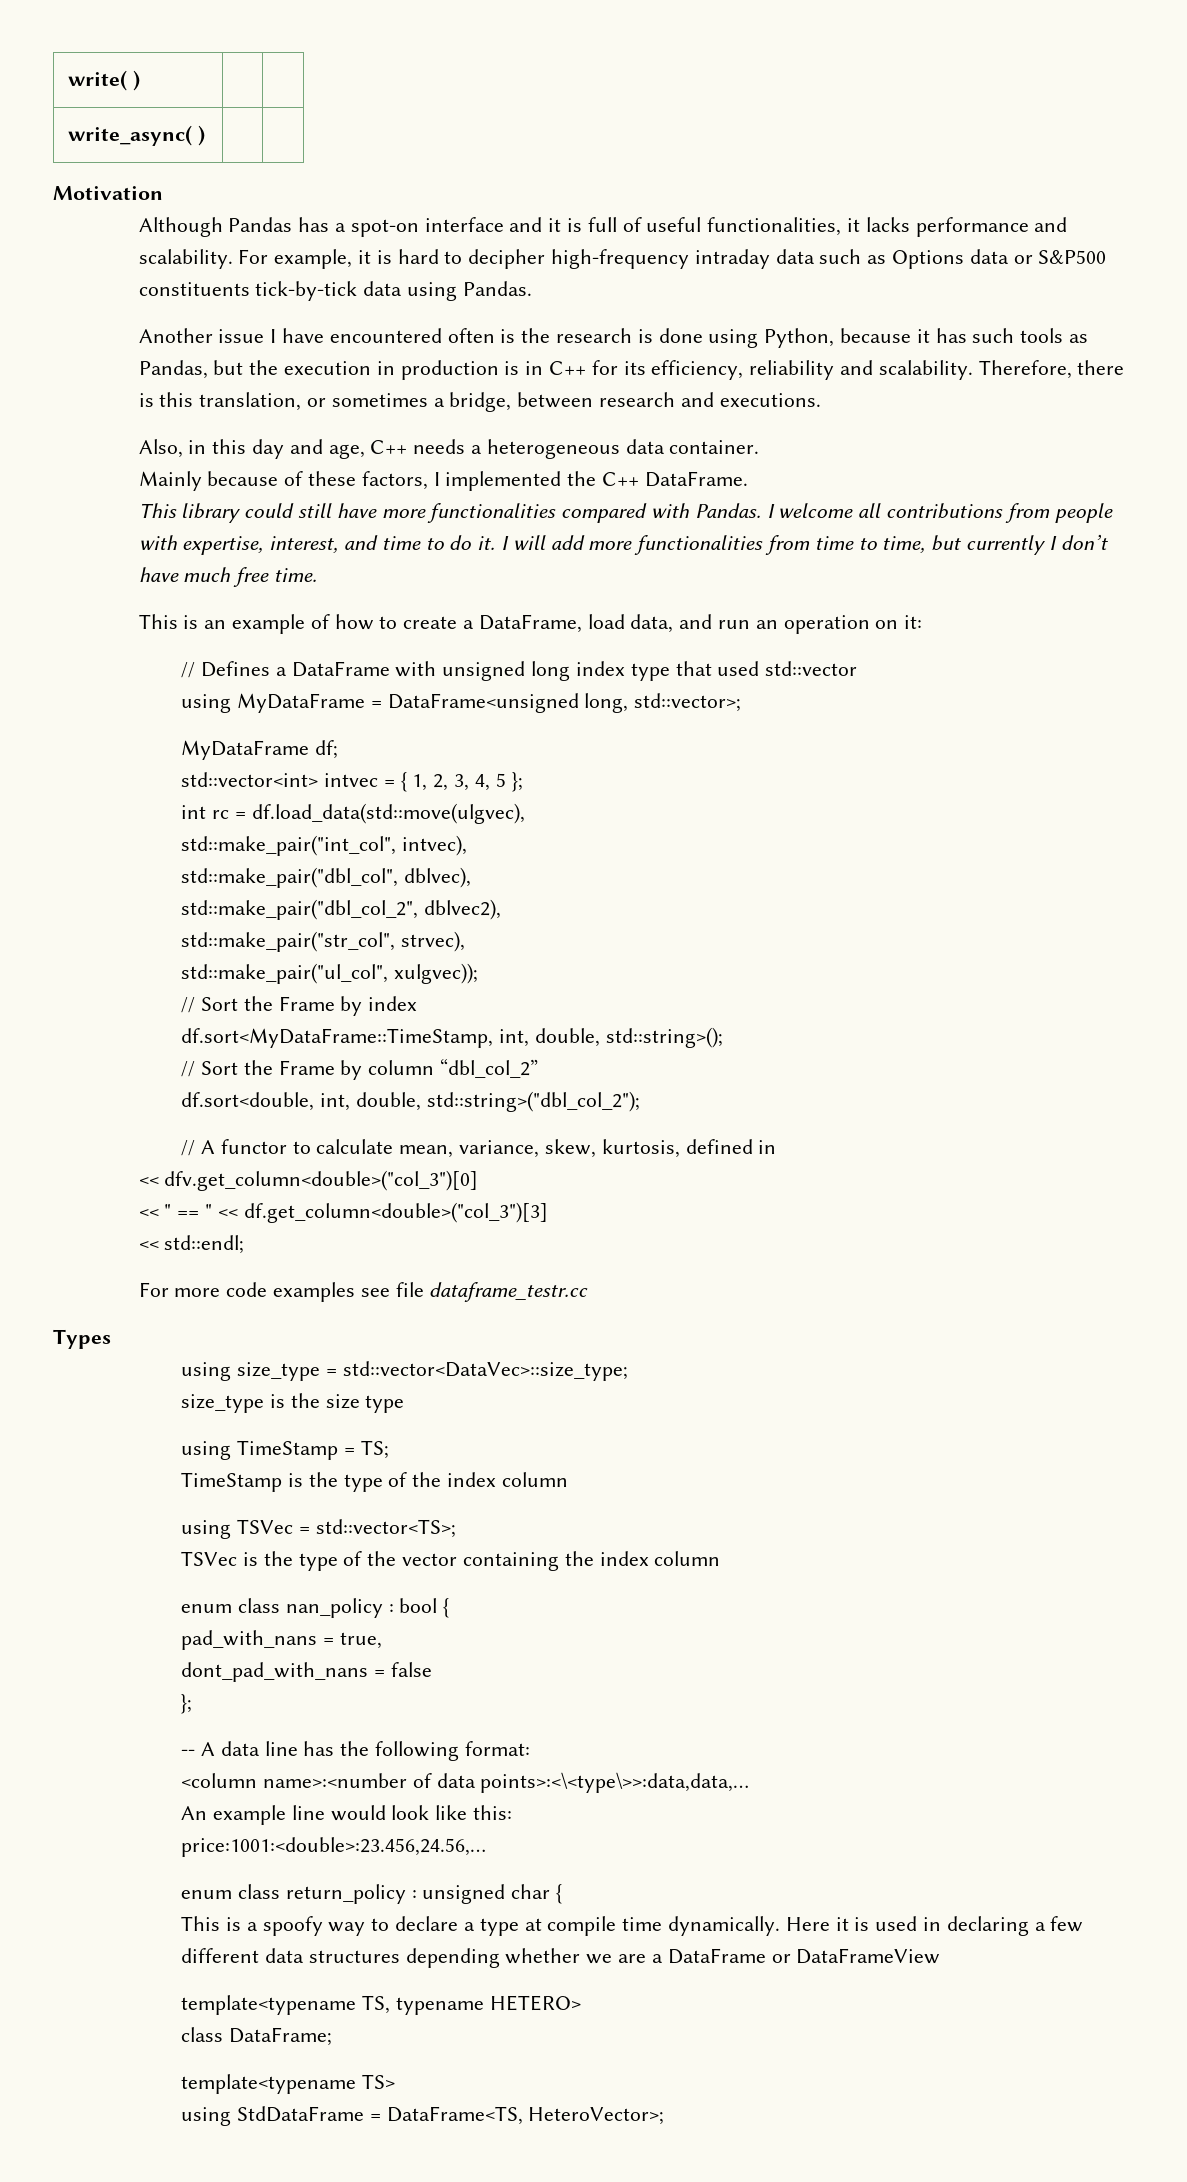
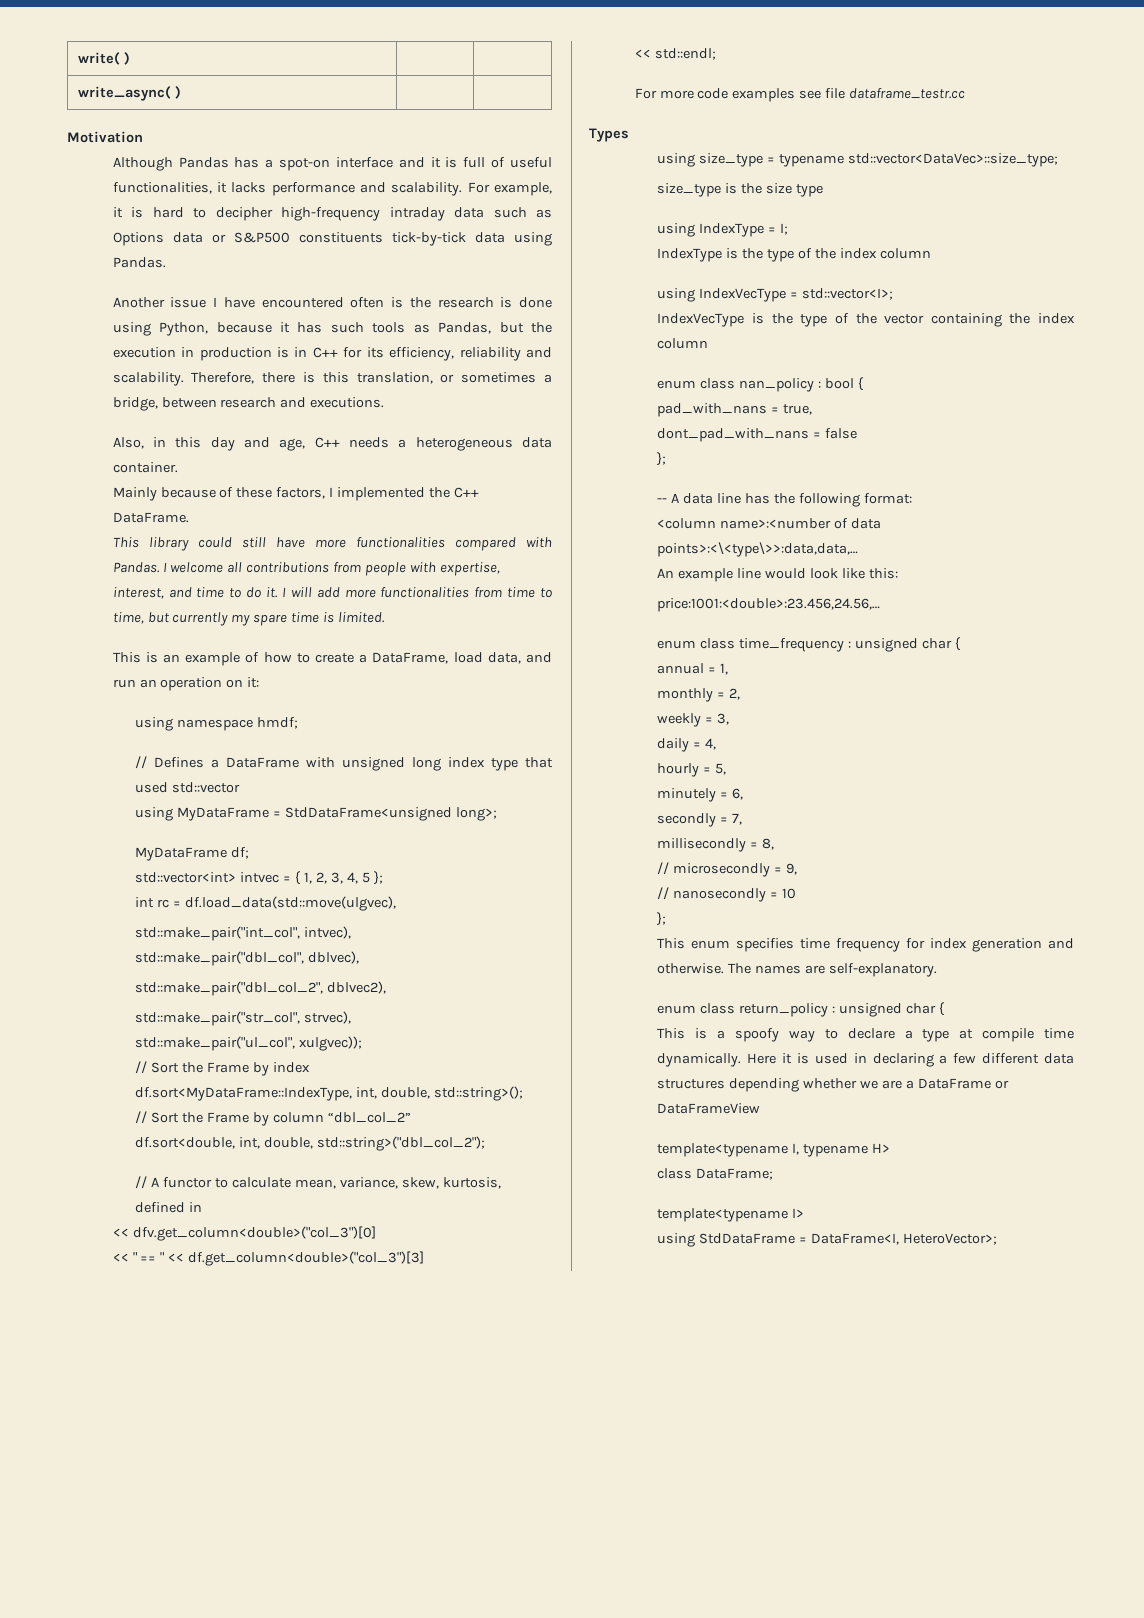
[1048,534,1108,550] [138,567,317,587] I don’t have much free time. -> [231,612,386,626] my spare time is limited.
(923, 622) none -> [135,717,299,731] // using namespace hmdf;
[387,693,742,713] DataFrame<unsigned long, std::vector>; -> [285,807,498,821] StdDataFrame<unsigned long>;
[181,1028,494,1048] df.sort<MyDataFrame::TimeStamp, -> [135,1087,353,1101] df.sort<MyDataFrame::IndexType,
(337, 1372) none -> [779,154,845,167] typename
[237,1440,389,1460] [181,1472,283,1492] TimeStamp = TS; // TimeStamp -> [699,223,789,237] [657,248,723,262] IndexType = I; // IndexType
[237,1519,456,1538] [181,1551,238,1566] TSVec = std::vector<TS>; // TSVec -> [699,288,894,302] [657,313,745,327] IndexVecType = std::vector<I>; // IndexVecType
(487, 1847) none -> [657,637,960,652] [657,663,729,675] [657,688,741,702] [657,713,730,727] [657,738,717,752] [657,763,727,777] [657,788,744,802] [657,813,743,827] [657,838,775,852] [657,862,798,877] [657,887,797,902] [657,912,667,926] [657,938,1074,952] [657,963,938,977] // enum class time_frequency : unsigned char { // annual = 1, // monthly = 2, // weekly = 3, // daily = 4, // hourly = 5, // minutely = 6, // secondly = 7, // millisecondly = 8, // // microsecondly = 9, // // nanosecondly = 10 // }; // This enum specifies time frequency for index generation and otherwise. The names are self-explanatory.
[362,1995,581,2015] TS, typename HETERO> -> [792,1143,891,1157] I, typename H>
[362,2074,396,2089] TS> -> [792,1208,805,1218] I>
[386,2106,523,2125] DataFrame<TS, -> [811,1233,900,1245] DataFrame<I,

